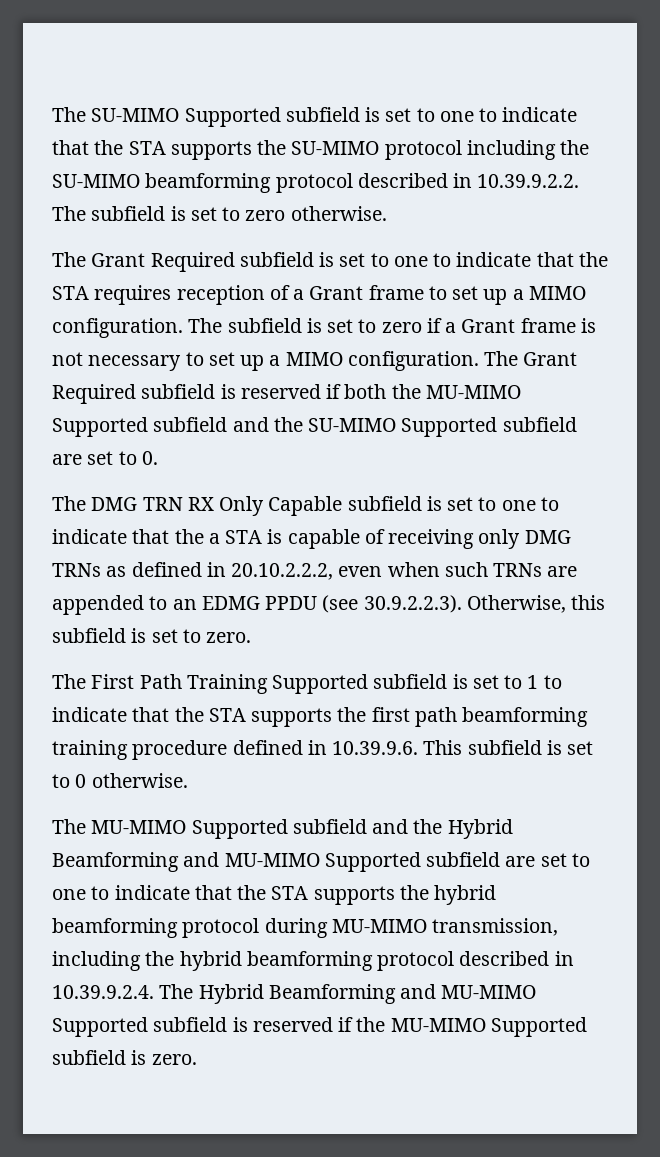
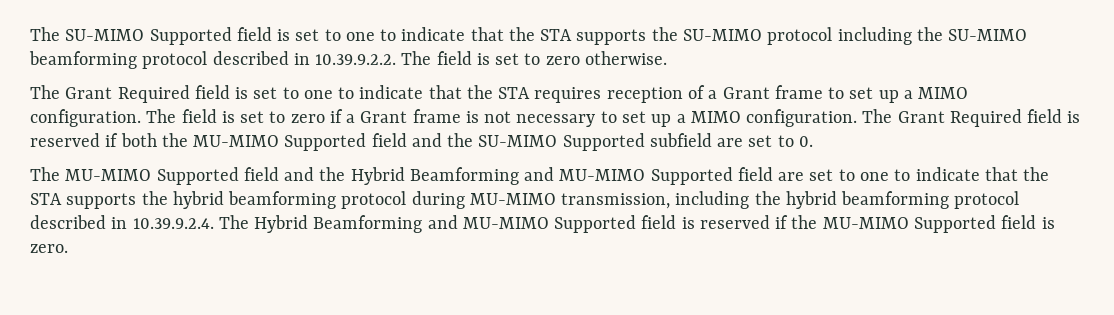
[285,107,360,122] subfield -> [236,27,272,41] field
[91,206,166,221] subfield -> [436,51,472,65] field
[239,252,314,267] subfield -> [194,85,230,99] field
[227,318,302,333] subfield -> [181,109,217,123] field
[141,384,216,399] subfield -> [1027,109,1063,123] field
[153,417,228,432] subfield -> [371,133,407,147] field
[52,496,559,516] [52,529,571,549] [52,562,578,580] [52,595,606,615] [52,628,252,643] [52,674,562,694] [52,707,589,727] [52,740,594,760] [52,773,188,788] // The DMG TRN RX Only Capable subfield is set to one to indicate that the a STA is capable of receiving only DMG TRNs as defined in 20.10.2.2.2, even when such TRNs are appended to an EDMG PPDU (see 30.9.2.2.3). Otherwise, this subfield is set to zero. // The First Path Training Supported subfield is set to 1 to indicate that the STA supports the first path beamforming training procedure defined in 10.39.9.6. This subfield is set to 0 otherwise. -> (813, 141) none
[292,819,367,834] subfield -> [243,167,279,181] field
[426,852,501,867] subfield -> [737,167,773,181] field
[153,1017,228,1032] subfield -> [641,215,677,229] field
[52,1050,126,1065] subfield -> [1001,215,1037,229] field

